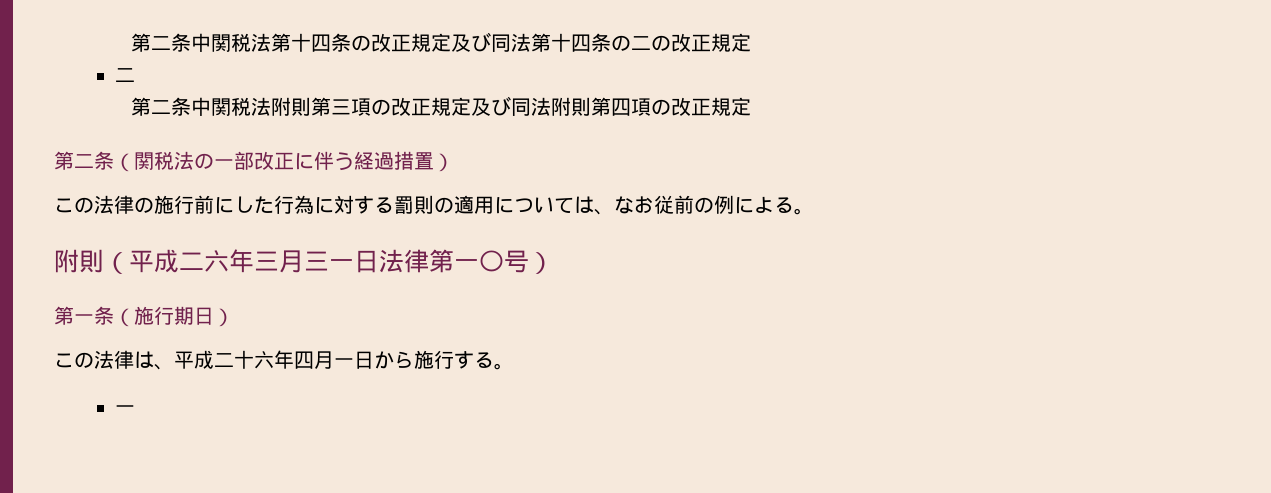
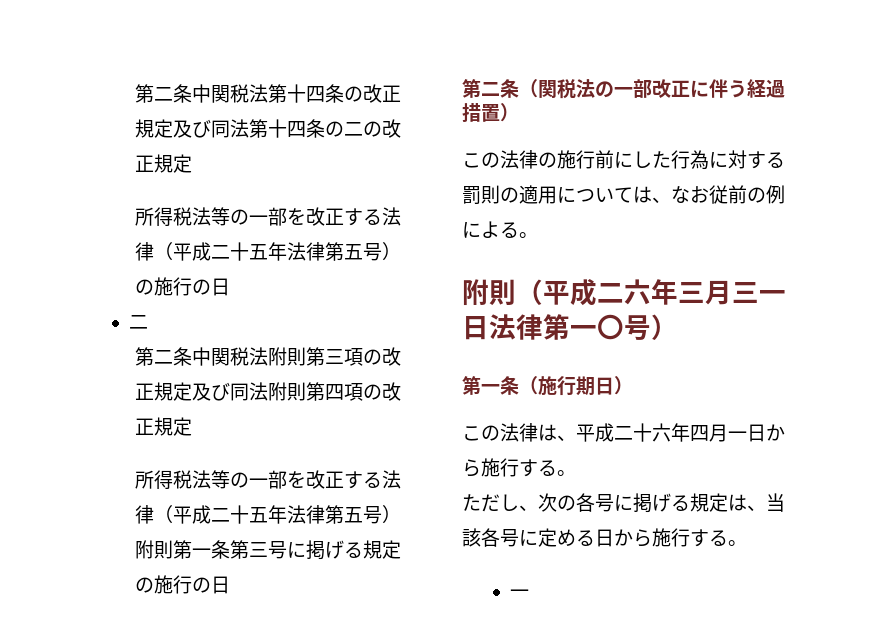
(752, 42) none -> [134,207,401,226] [134,242,401,261] [134,277,230,296] // 所得税法等の一部を改正する法律（平成二十五年法律第五号）の施行の日
(752, 106) none -> [134,470,401,489] [134,505,401,524] [134,540,401,560] [134,575,230,594] // 所得税法等の一部を改正する法律（平成二十五年法律第五号）附則第一条第三号に掲げる規定の施行の日
(514, 366) none -> [462,493,785,513] [462,528,747,547] // ただし、次の各号に掲げる規定は、当該各号に定める日から施行する。

